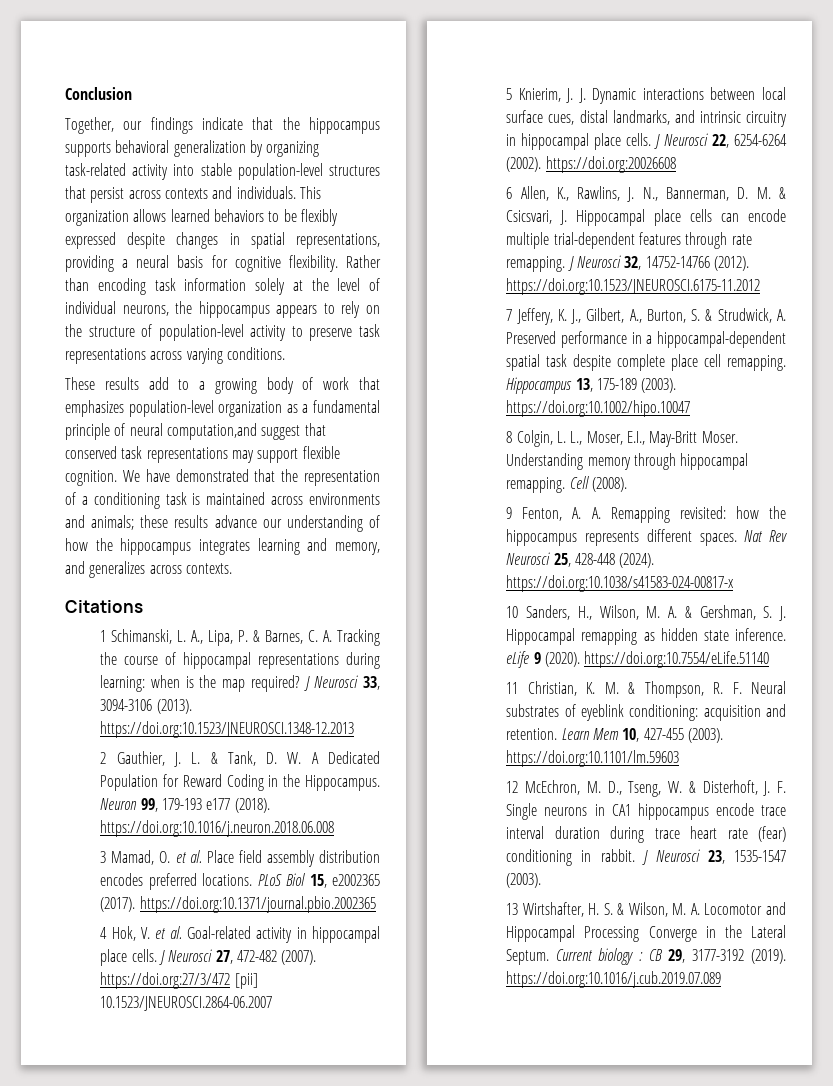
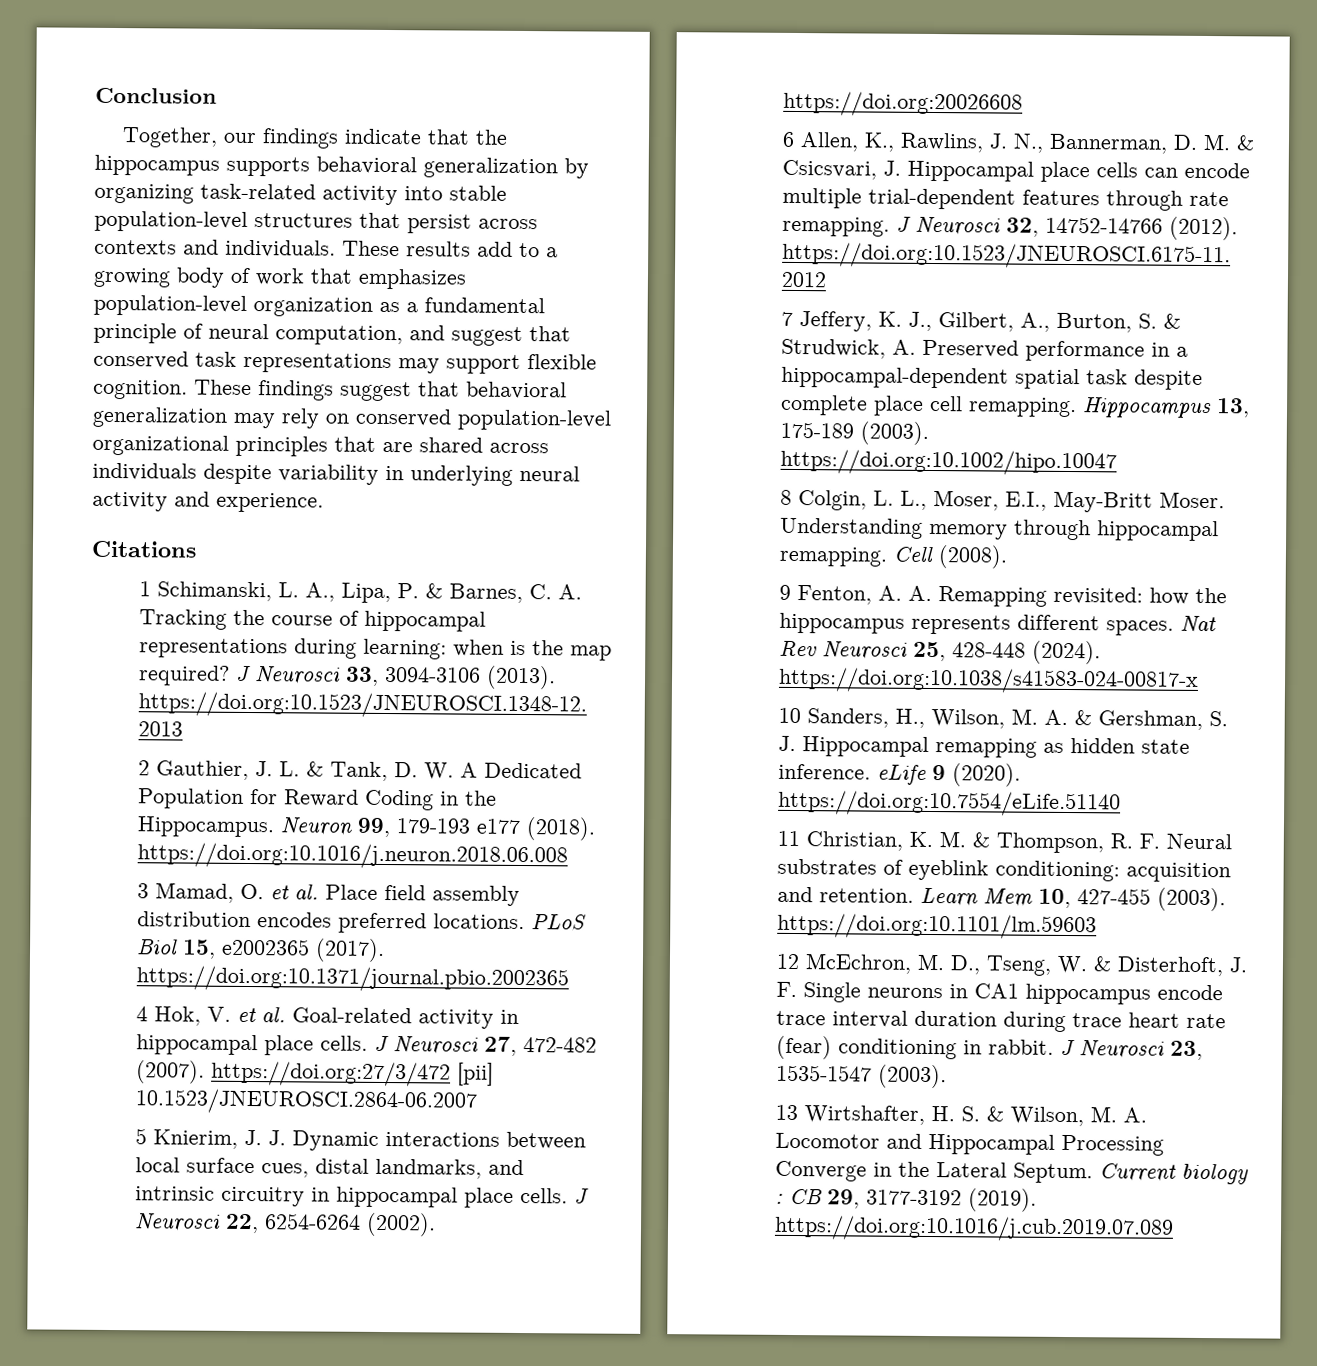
[299,186,321,199] [65,209,338,226] [65,232,380,249] [65,255,381,272] [65,278,380,295] [65,301,380,318] [65,324,380,341] [65,347,285,364] This organization allows learned behaviors to be flexibly expressed despite changes in spatial representations, providing a neural basis for cognitive flexibility. Rather than encoding task information solely at the level of individual neurons, the hippocampus appears to rely on the structure of population-level activity to preserve task representations across varying conditions. // -> (336, 248) none
[166,423,257,440] computation,and -> [275,325,445,346] computation, and
[122,469,381,486] [65,492,380,509] [65,515,380,532] [65,538,380,555] [65,561,232,578] We have demonstrated that the representation of a conditioning task is maintained across environments and animals; these results advance our understanding of how the hippocampus integrates learning and memory, and generalizes across contexts. -> [194,379,567,402] [92,406,611,431] [92,434,549,457] [92,462,580,486] [92,491,324,513] These findings suggest that behavioral generalization may rely on conserved population-level organizational principles that are shared across individuals despite variability in underlying neural activity and experience.

